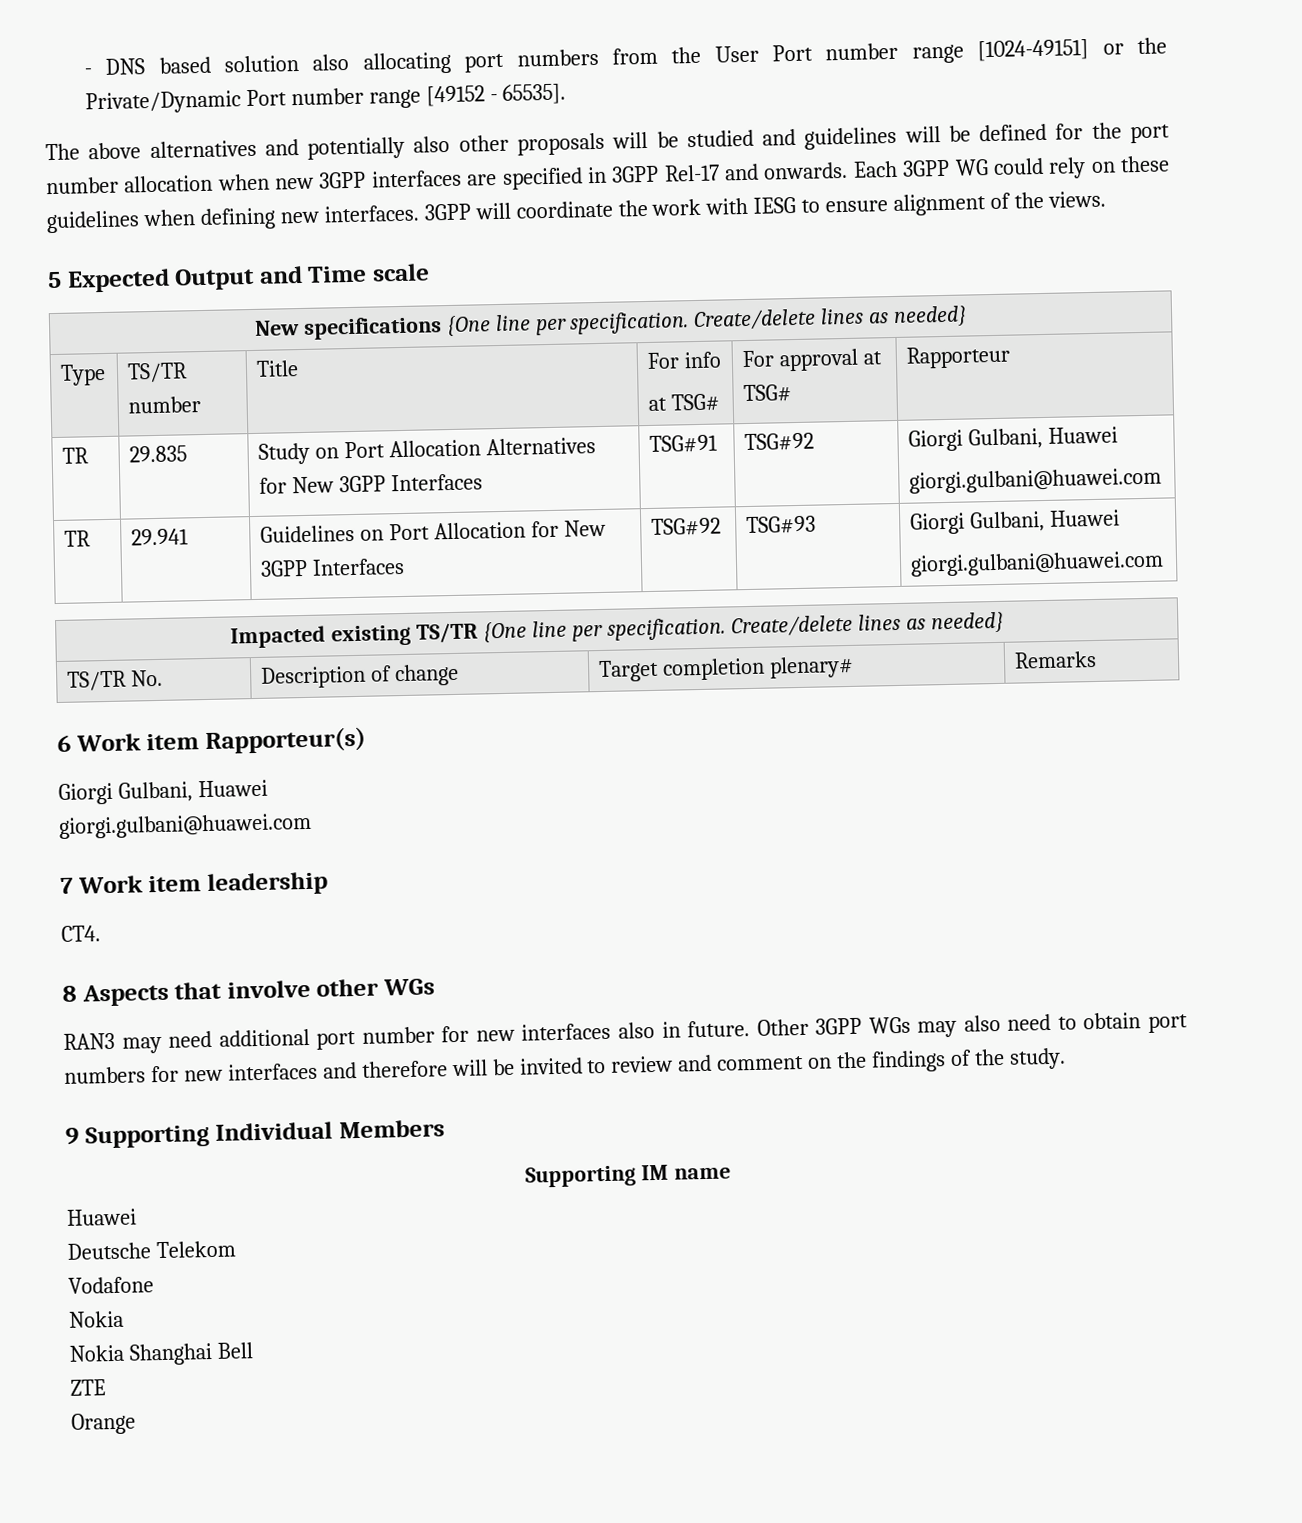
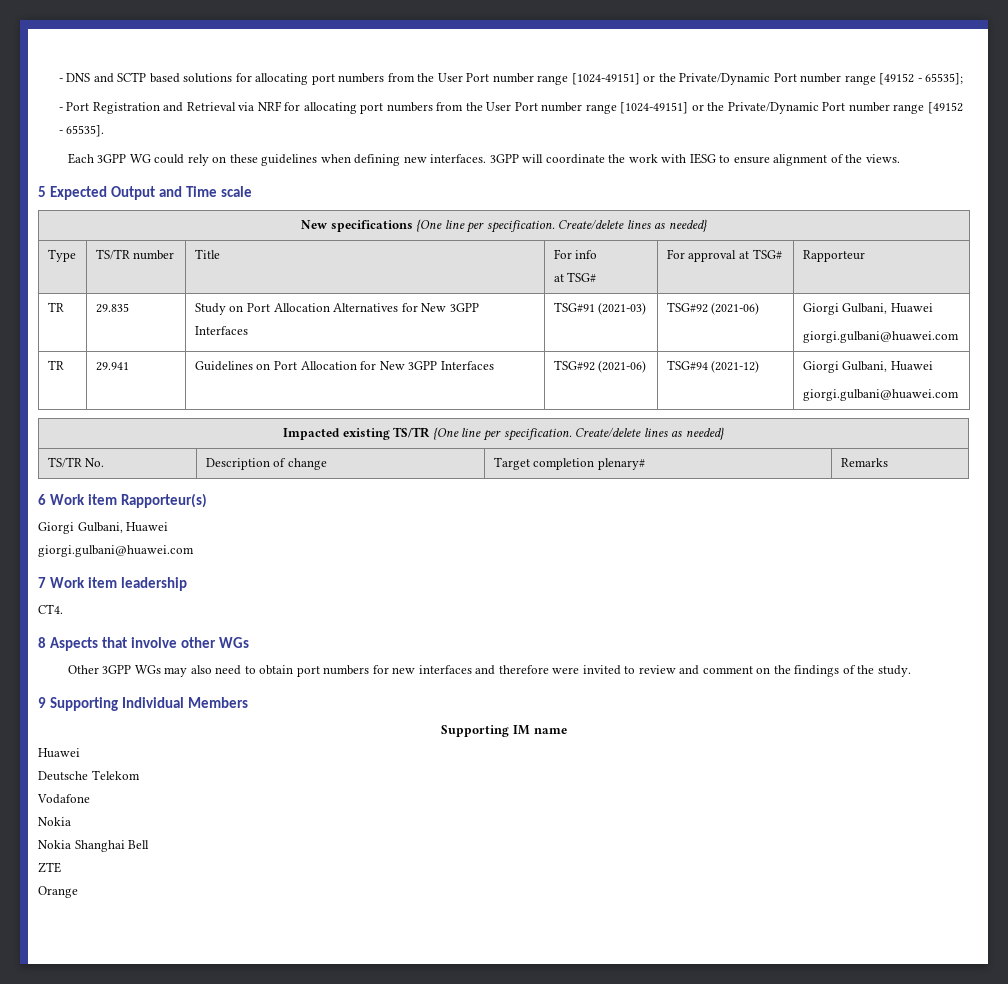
[158,53,350,74] based solution also -> [93,72,964,85] [58,101,301,114] and SCTP based solutions for allocating port numbers from the User Port number range [1024-49151] or the Private/Dynamic Port number range [49152 - 65535]; // - Port Registration and Retrieval via NRF for
[45,122,1171,161] [46,161,849,195] The above alternatives and potentially also other proposals will be studied and guidelines will be defined for the port number allocation when new 3GPP interfaces are specified in 3GPP Rel-17 and onwards. -> (105, 131) none
[744,432,815,452] | TSG#92 -> [598,302,647,315] [666,302,760,315] (2021-03) | TSG#92 (2021-06)
[746,515,817,535] | TSG#93 -> [598,360,647,373] [666,360,760,373] (2021-06) | TSG#94 (2021-12)
[63,1020,751,1054] RAN3 may need additional port number for new interfaces also in future. -> (249, 642) none
[451,1058,515,1077] will be -> [552,667,580,674] were

